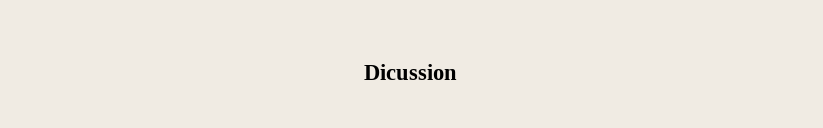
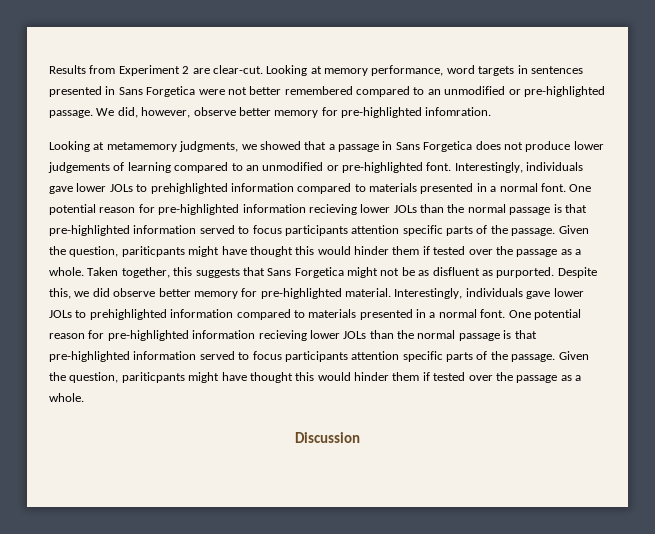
[363,64,457,80] Dicussion -> [49,65,583,76] [49,86,605,97] [49,107,492,118] [49,141,604,152] [48,162,584,173] [49,183,592,194] [49,204,587,215] [49,225,589,236] [49,246,581,257] [49,267,597,278] [49,288,584,299] [49,309,581,320] [49,330,537,341] [49,351,589,362] [49,372,581,383] [49,393,84,402] [295,432,360,443] Results from Experiment 2 are clear-cut. Looking at memory performance, word targets in sentences presented in Sans Forgetica were not better remembered compared to an unmodified or pre-highlighted passage. We did, however, observe better memory for pre-highlighted infomration. // Looking at metamemory judgments, we showed that a passage in Sans Forgetica does not produce lower judgements of learning compared to an unmodified or pre-highlighted font. Interestingly, individuals gave lower JOLs to prehighlighted information compared to materials presented in a normal font. One potential reason for pre-highlighted information recieving lower JOLs than the normal passage is that pre-highlighted information served to focus participants attention specific parts of the passage. Given the question, pariticpants might have thought this would hinder them if tested over the passage as a whole. Taken together, this suggests that Sans Forgetica might not be as disfluent as purported. Despite this, we did observe better memory for pre-highlighted material. Interestingly, individuals gave lower JOLs to prehighlighted information compared to materials presented in a normal font. One potential reason for pre-highlighted information recieving lower JOLs than the normal passage is that pre-highlighted information served to focus participants attention specific parts of the passage. Given the question, pariticpants might have thought this would hinder them if tested over the passage as a whole. // Discussion

